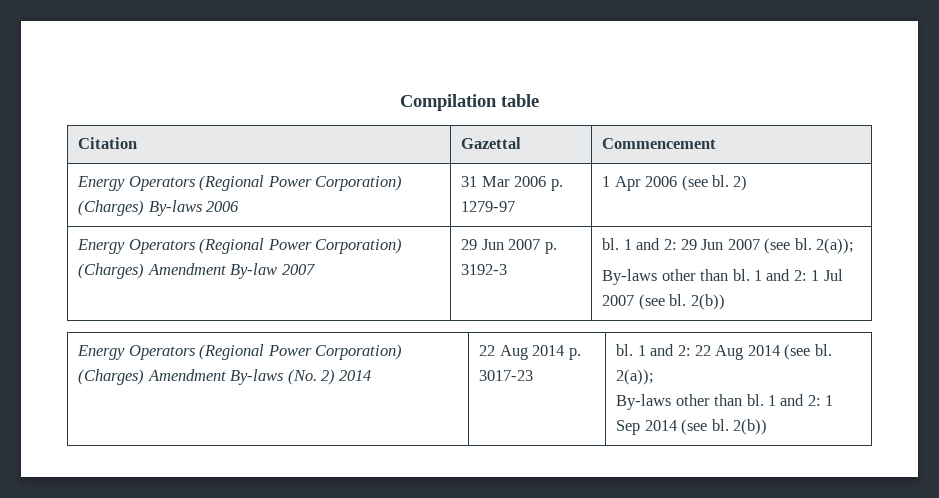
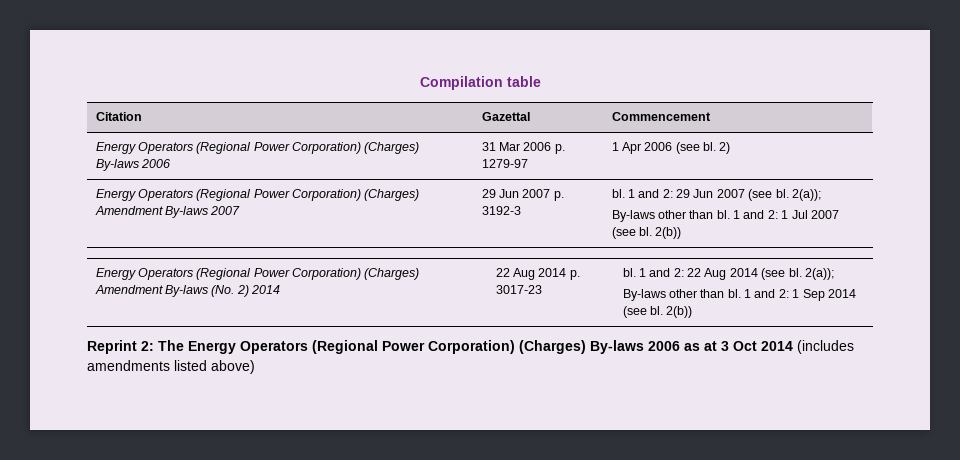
[230,263,278,279] By-law -> [164,206,208,218] By-laws
(768, 427) none -> [87,340,854,354] [87,360,255,374] // Reprint 2: The Energy Operators (Regional Power Corporation) (Charges) By-laws 2006 as at 3 Oct 2014 (includes amendments listed above)

